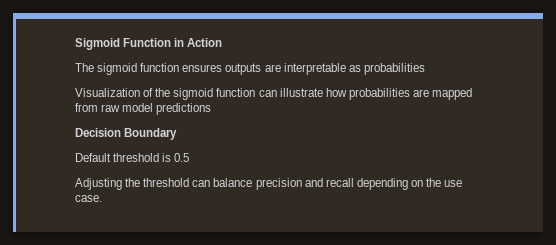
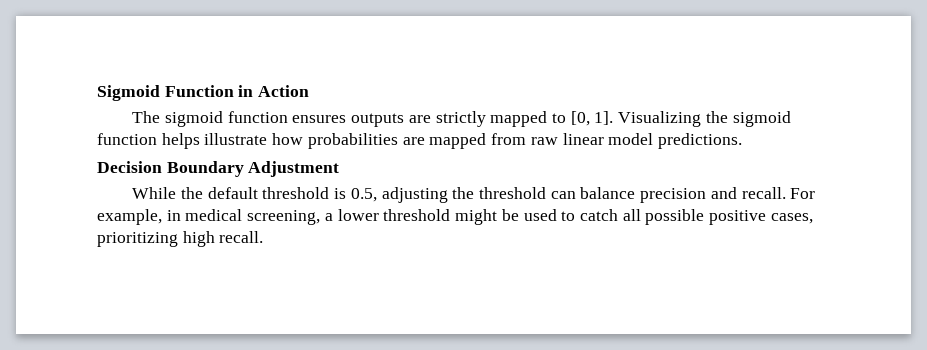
[283,63,425,75] [75,88,154,97] interpretable as probabilities // Visualization of -> [435,111,702,127] strictly mapped to [0, 1]. Visualizing
[258,90,277,97] can -> [161,133,200,149] helps
[122,103,212,115] model predictions -> [562,133,742,149] linear model predictions.
[75,153,190,162] [75,178,122,190] // Default threshold is 0.5 // Adjusting -> [248,161,340,177] [132,187,448,203] Adjustment // While the default threshold is 0.5, adjusting
[325,178,463,190] [75,195,102,202] recall depending on the use case. -> [741,187,816,199] [97,209,813,225] [97,231,264,247] recall. For example, in medical screening, a lower threshold might be used to catch all possible positive cases, prioritizing high recall.

